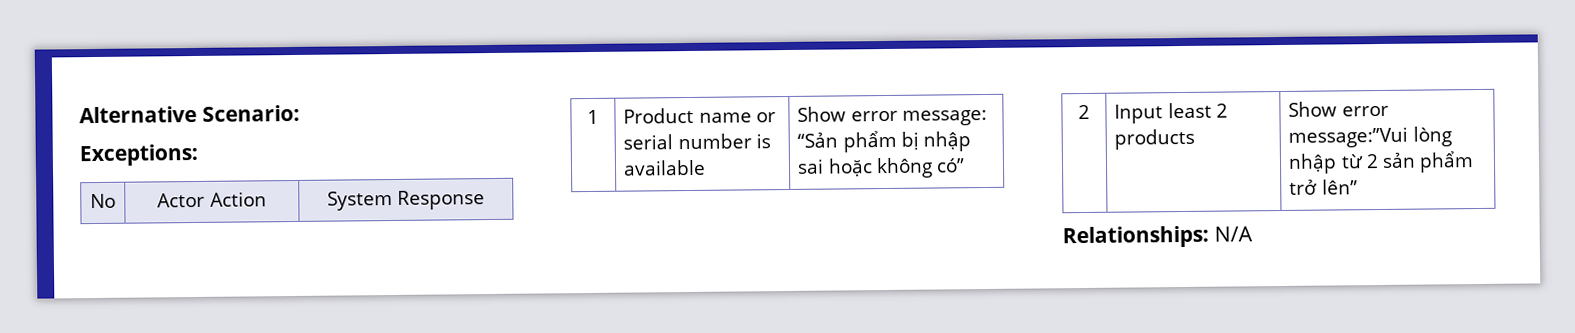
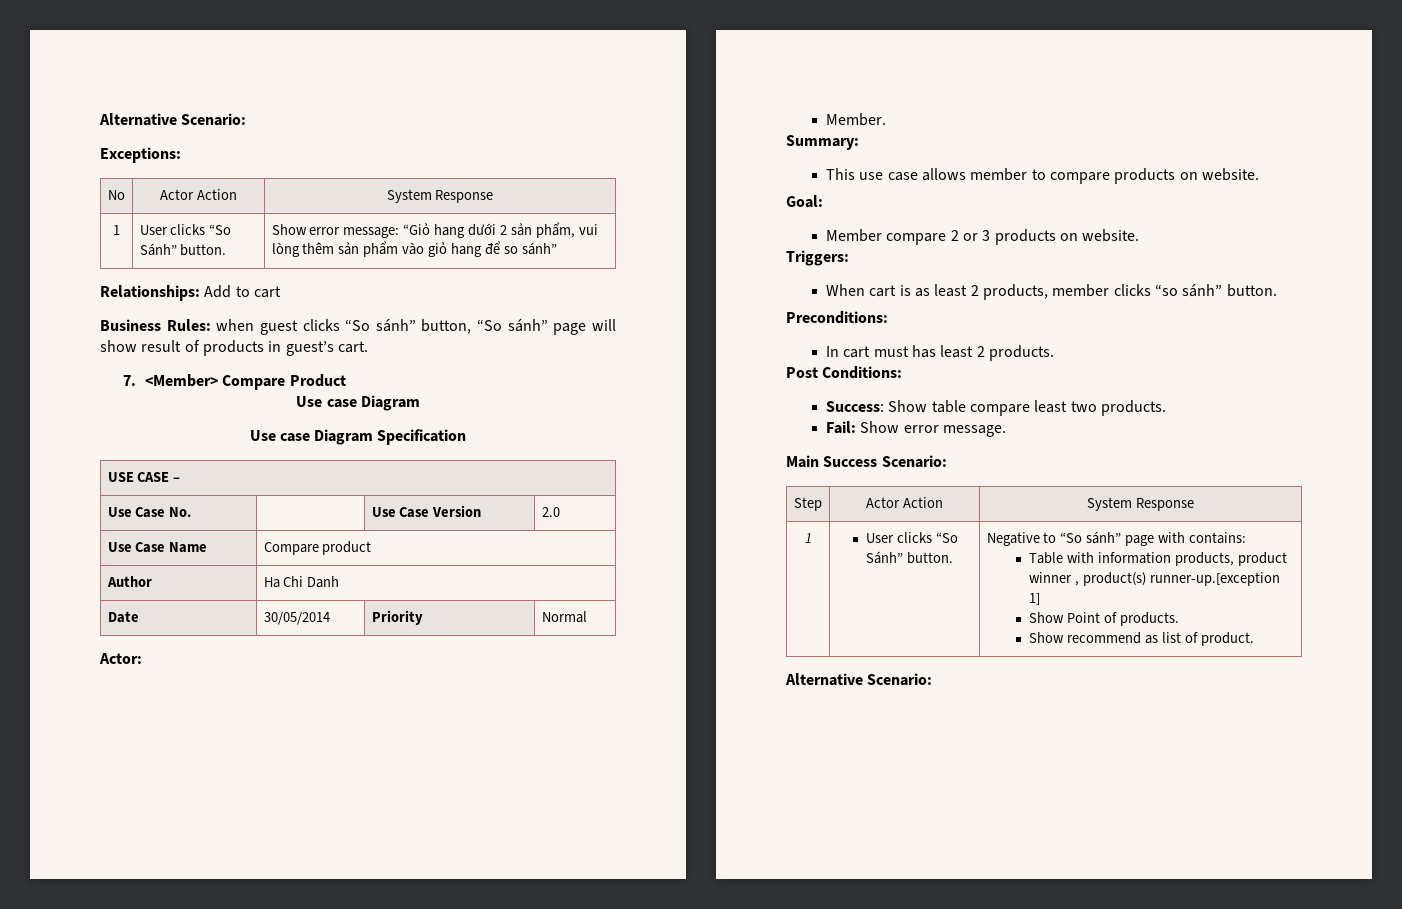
[623,107,776,124] [623,133,771,150] [623,159,707,176] [797,106,987,126] [797,130,971,153] [797,157,965,179] [1078,104,1090,120] [1114,102,1228,124] [1114,128,1196,150] [1288,101,1389,117] [1288,126,1452,148] [1288,151,1474,174] [1289,179,1358,195] [1062,225,1253,249] Product name or serial number is available | Show error message: “Sản phẩm bị nhập sai hoặc không có” // 2 | Input least 2 products | Show error message:”Vui lòng nhập từ 2 sản phẩm trở lên” // Relationships: N/A -> [139,224,232,235] [139,243,227,256] [271,222,598,238] [271,241,557,257] [100,285,281,301] [100,319,616,335] [100,340,368,356] [122,374,346,390] [296,395,420,411] [249,429,467,445] [107,472,181,482] [107,507,192,518] [371,505,482,518] [541,507,560,517] [107,542,208,553] [263,541,372,555] [106,576,152,587] [263,576,340,588] [107,611,139,623] [263,612,330,625] [371,610,423,625] [541,611,587,623] [99,653,142,664] [826,113,887,126] [786,135,859,150] [826,168,1260,184] [786,195,823,208] [826,229,1140,245] [786,250,849,266] [826,284,1277,300] [786,311,888,324] [826,345,1055,361] [786,366,903,379] [826,400,1167,416] [826,421,1007,437] [786,455,947,468] [794,497,822,511] [866,497,943,508] [1087,497,1194,511] [804,533,812,543] [865,532,958,543] [865,551,953,564] [986,531,1246,546] [1029,552,1288,566] [1029,572,1281,586] [1029,593,1041,605] [1029,612,1180,626] [1029,632,1255,646] [785,673,933,686] User clicks “So Sánh” button. | Show error message: “Giỏ hang dưới 2 sản phẩm, vui lòng thêm sản phẩm vào giỏ hang để so sánh” // Relationships: Add to cart // Business Rules: when guest clicks “So sánh” button, “So sánh” page will show result of products in guest’s cart. // 7. <Member> Compare Product // Use case Diagram // Use case Diagram Specification // USE CASE – // Use Case No. | | Use Case Version | 2.0 // Use Case Name | Compare product // Author | Ha Chi Danh // Date | 30/05/2014 | Priority | Normal // Actor: // Member. // Summary: // This use case allows member to compare products on website. // Goal: // Member compare 2 or 3 products on website. // Triggers: // When cart is as least 2 products, member clicks “so sánh” button. // Preconditions: // In cart must has least 2 products. // Post Conditions: // Success: Show table compare least two products. // Fail: Show error message. // Main Success Scenario: // Step | Actor Action | System Response // 1 | User clicks “So Sánh” button. | Negative to “So sánh” page with contains: // Table with information products, product winner , product(s) runner-up.[exception 1] // Show Point of products. // Show recommend as list of product. // Alternative Scenario:

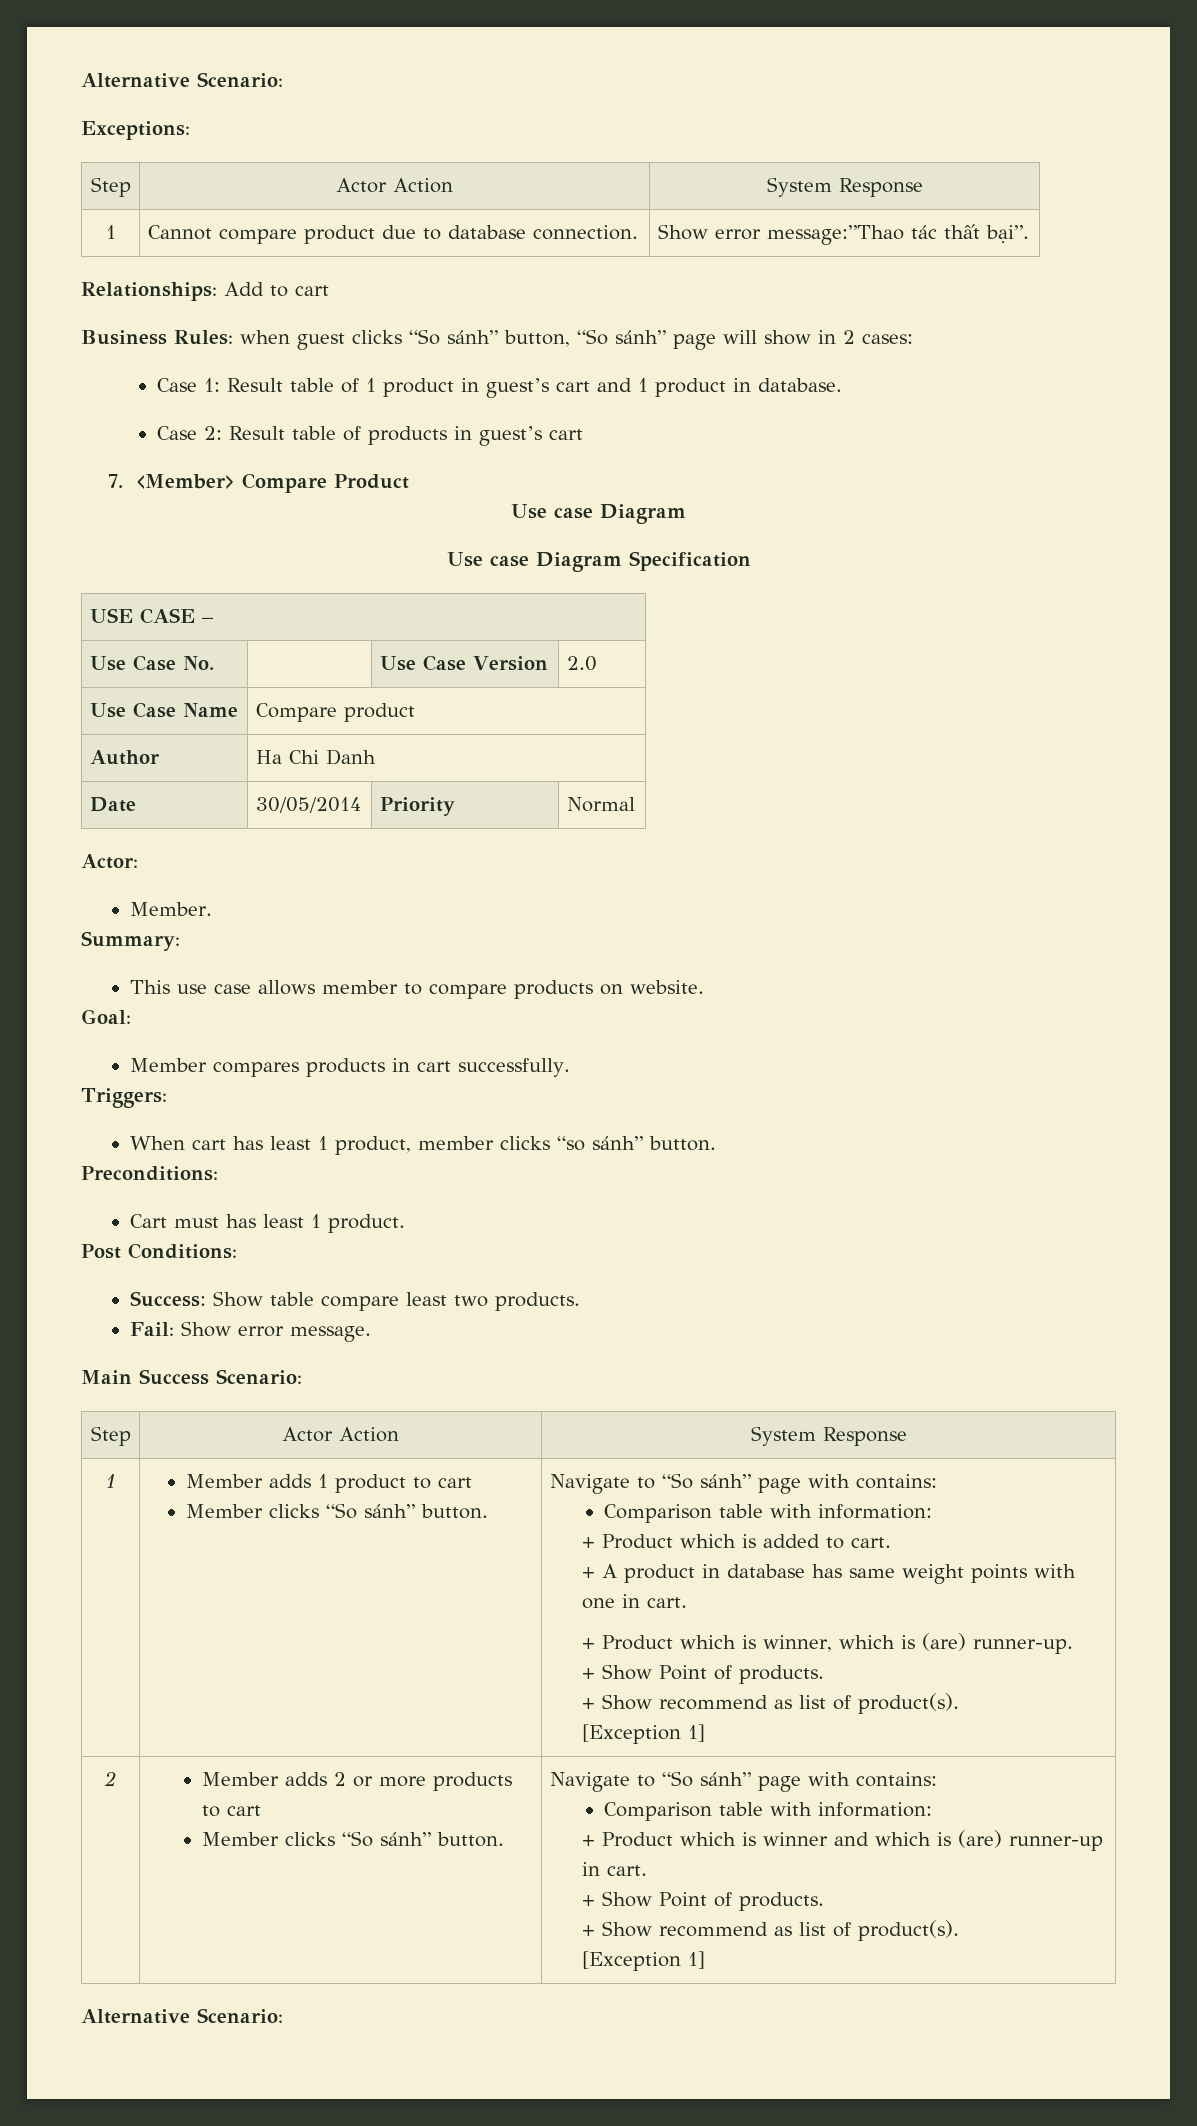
[108,190,125,200] [160,189,237,200] [386,189,494,203] [113,225,120,235] [139,224,232,235] [139,243,227,256] [271,222,598,238] [271,241,557,257] No | Actor Action | System Response // 1 | User clicks “So Sánh” button. | Show error message: “Giỏ hang dưới 2 sản phẩm, vui lòng thêm sản phẩm vào giỏ hang để so sánh” -> [90,177,131,197] [336,178,453,193] [766,177,923,197] [105,225,116,239] [147,225,638,244] [657,224,1029,245] Step | Actor Action | System Response // 1 | Cannot compare product due to database connection. | Show error message:”Thao tác thất bại”.
[141,340,182,352] result -> [818,330,913,344] [157,378,843,398] [157,426,337,440] in 2 cases: // Case 1: Result table of 1 product in guest’s cart and 1 product in database. // Case 2: Result table
[337,341,368,353] cart. -> [549,429,584,440] cart
[886,229,1140,245] [786,250,849,266] [826,284,1049,300] compare 2 or 3 products on website. // Triggers: // When cart is as least 2 products, -> [213,1058,571,1077] [81,1088,167,1108] [130,1136,412,1155] compares products in cart successfully. // Triggers: // When cart has least 1 product,
[826,346,871,358] In cart -> [130,1214,168,1228] Cart
[976,345,1055,361] 2 products. -> [311,1214,406,1233] 1 product.
[865,532,958,543] [865,551,953,564] [986,531,1246,546] [1029,552,1288,566] [1029,572,1281,586] [1029,593,1041,605] [1029,612,1180,626] [1029,632,1255,646] User clicks “So Sánh” button. | Negative to “So sánh” page with contains: // Table with information products, product winner , product(s) runner-up.[exception 1] // Show Point of products. // Show recommend as list of product. -> [186,1474,473,1493] [186,1503,489,1519] [549,1473,937,1494] [604,1504,933,1523] [581,1534,891,1549] [581,1564,1076,1584] [581,1594,687,1609] [581,1633,1073,1654] [581,1664,824,1684] [581,1693,959,1714] [581,1724,705,1744] [103,1771,117,1786] [202,1772,513,1791] [202,1805,262,1817] [202,1831,505,1847] [549,1771,937,1792] [604,1802,933,1821] [581,1830,1103,1851] [581,1862,647,1876] [581,1891,824,1911] [581,1920,959,1941] [581,1951,705,1971] Member adds 1 product to cart // Member clicks “So sánh” button. | Navigate to “So sánh” page with contains: // Comparison table with information: // + Product which is added to cart. // + A product in database has same weight points with one in cart. // + Product which is winner, which is (are) runner-up. // + Show Point of products. // + Show recommend as list of product(s). // [Exception 1] // 2 | Member adds 2 or more products to cart // Member clicks “So sánh” button. | Navigate to “So sánh” page with contains: // Comparison table with information: // + Product which is winner and which is (are) runner-up in cart. // + Show Point of products. // + Show recommend as list of product(s). // [Exception 1]

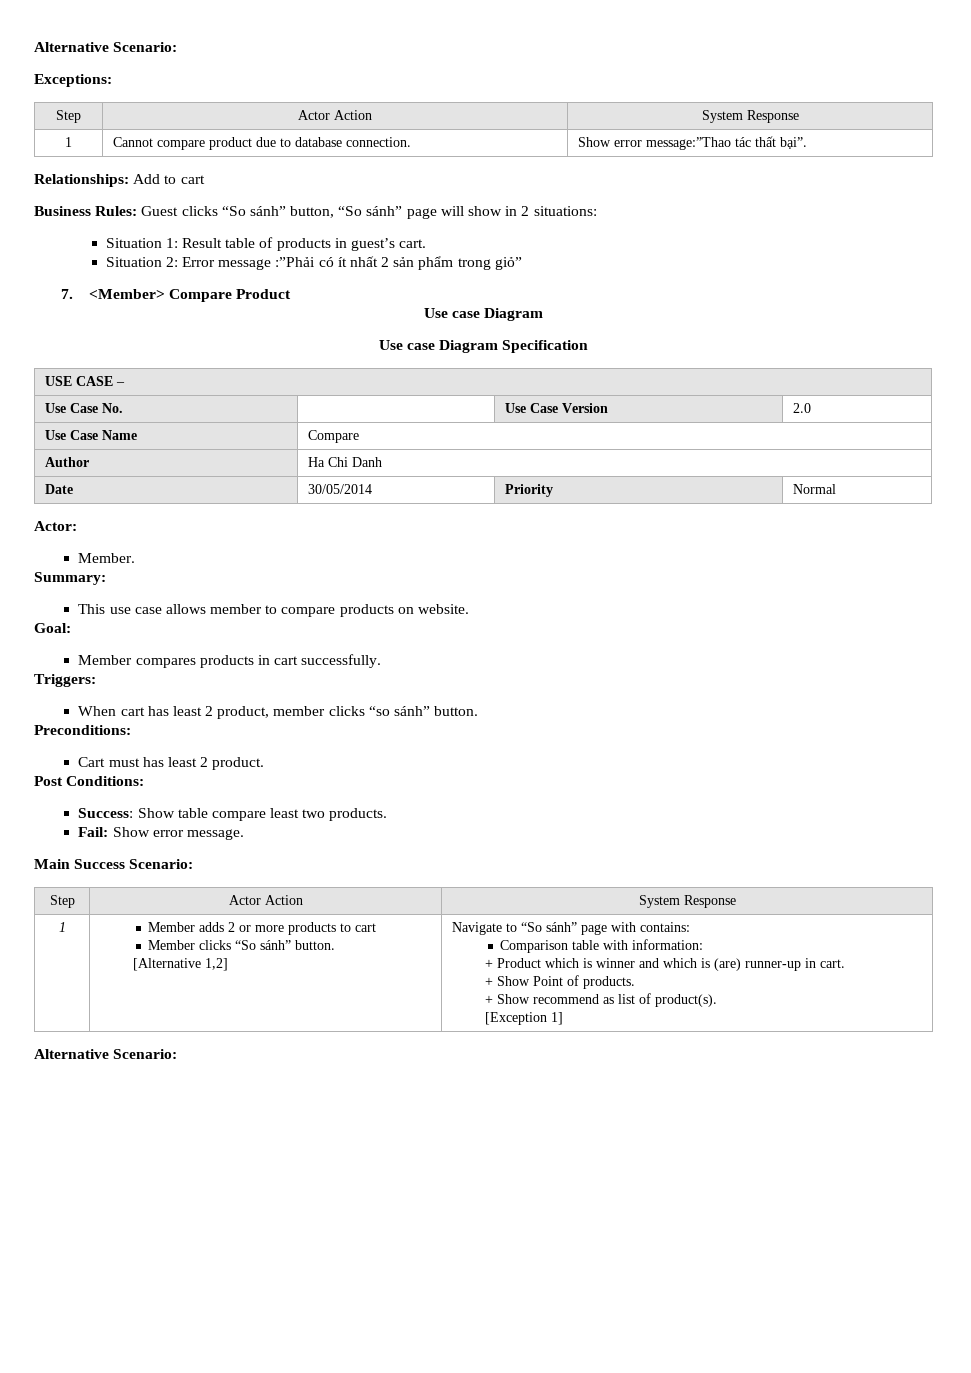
[240,330,345,350] when guest -> [141,206,179,216] Guest
[862,334,913,344] [157,378,198,392] cases: // Case -> [533,206,597,216] [105,238,162,248] situations: // Situation
[366,378,843,398] [157,426,584,446] 1 product in guest’s cart and 1 product in database. // Case 2: Result table of products in guest’s cart -> [276,238,427,251] [105,256,522,270] products in guest’s cart. // Situation 2: Error message :”Phải có ít nhất 2 sản phẩm trong giỏ”
[343,703,415,722] product -> (360, 436) none
[318,1136,329,1150] 1 -> [205,706,214,716] 2
[311,1214,322,1228] 1 -> [200,757,209,767] 2
[186,1474,473,1493] [186,1503,489,1519] [549,1473,937,1494] [604,1504,933,1523] [581,1534,891,1549] [581,1564,1076,1584] [581,1594,687,1609] [581,1633,1073,1654] [581,1664,824,1684] [581,1693,959,1714] [581,1724,705,1744] [103,1771,117,1786] | Member adds 1 product to cart // Member clicks “So sánh” button. | Navigate to “So sánh” page with contains: // Comparison table with information: // + Product which is added to cart. // + A product in database has same weight points with one in cart. // + Product which is winner, which is (are) runner-up. // + Show Point of products. // + Show recommend as list of product(s). // [Exception 1] // 2 -> (66, 927) none
(505, 1839) none -> [132,958,228,971] // [Alternative 1,2]

